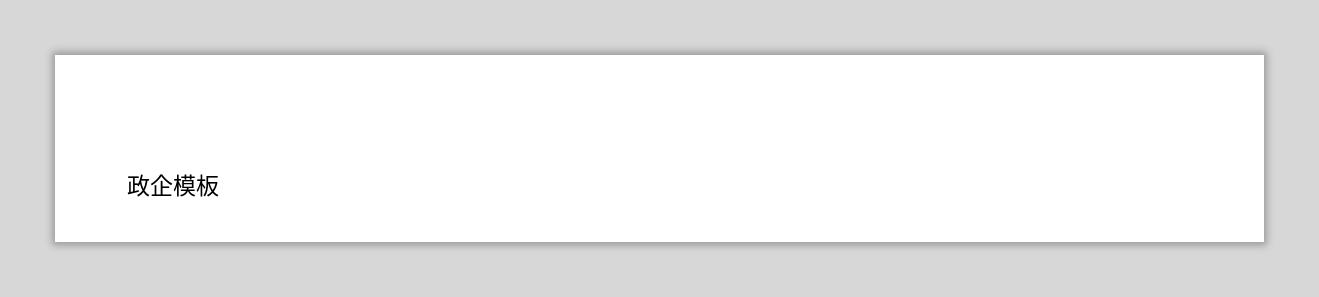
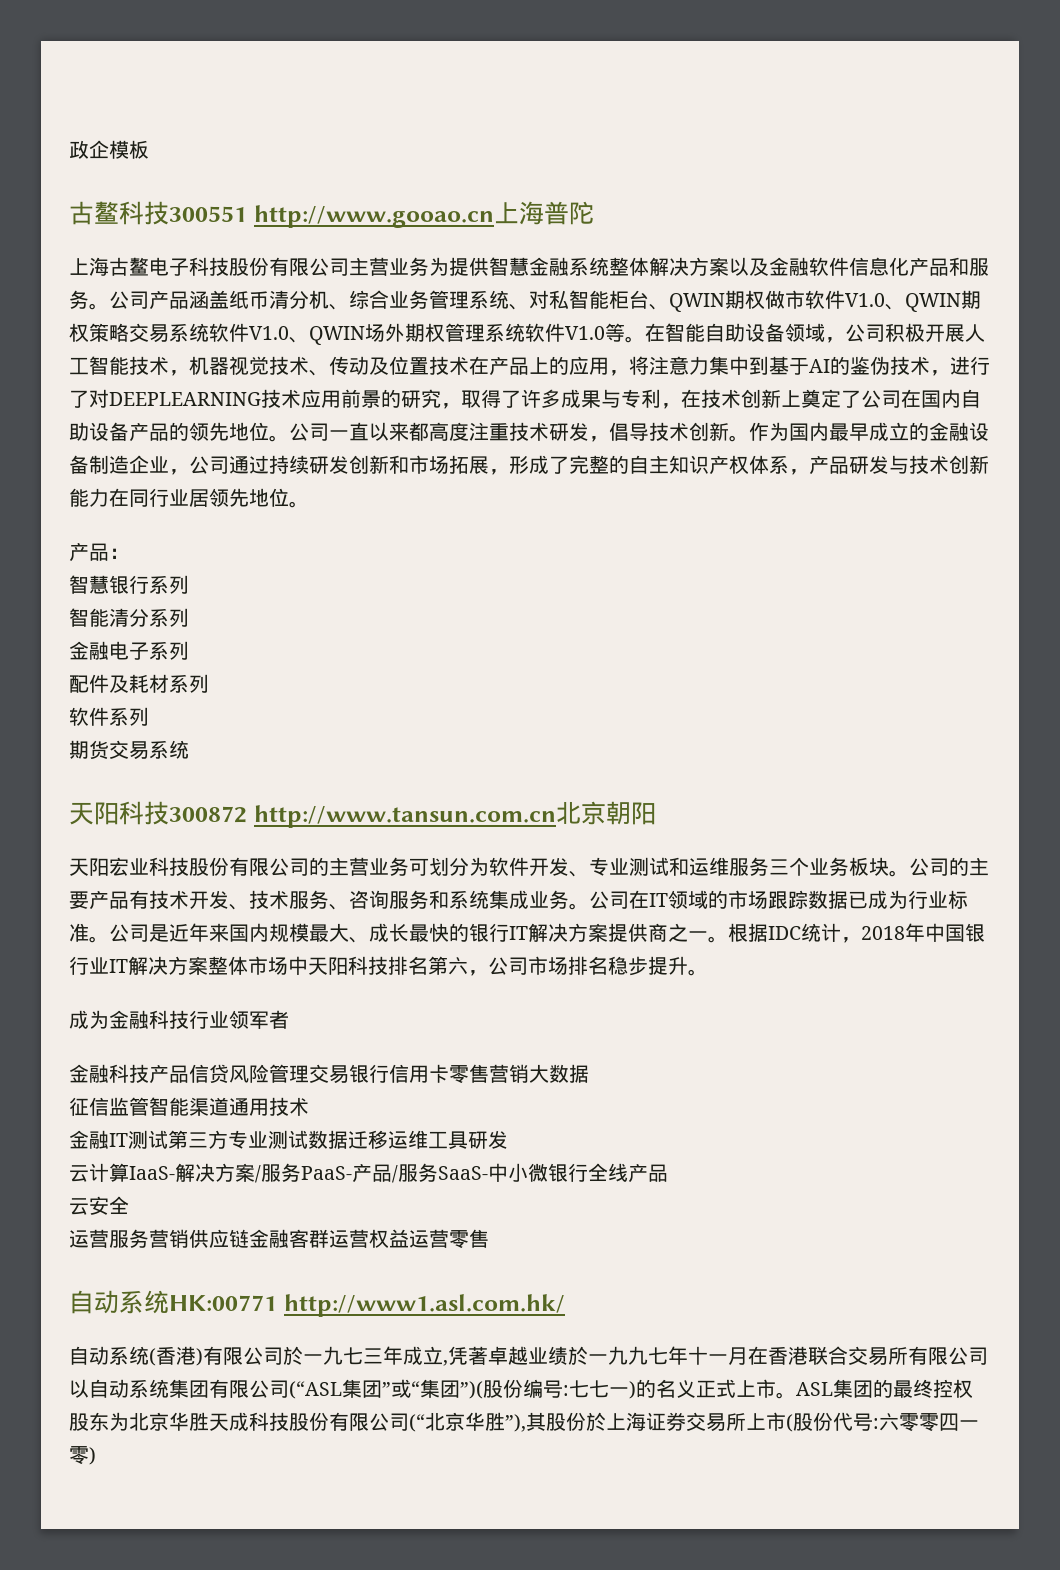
(219, 185) none -> [69,201,594,228] [69,257,989,276] [69,290,981,312] [69,323,985,345] [69,356,990,376] [69,389,981,409] [69,422,989,442] [69,455,989,475] [69,488,309,508] [69,542,129,561] [69,575,189,594] [69,608,189,627] [69,641,189,660] [69,674,209,693] [69,707,149,726] [69,740,189,760] [69,801,656,828] [69,857,989,877] [69,890,968,910] [69,923,985,943] [69,956,708,976] [69,1010,289,1029] [69,1064,589,1084] [69,1097,309,1116] [69,1130,508,1149] [69,1163,668,1183] [69,1196,129,1215] [69,1229,489,1249] [69,1290,565,1317] [69,1346,988,1366] [69,1379,973,1399] [69,1412,979,1432] [69,1446,96,1465] // 古鳌科技300551 http://www.gooao.cn上海普陀 // 上海古鳌电子科技股份有限公司主营业务为提供智慧金融系统整体解决方案以及金融软件信息化产品和服务。公司产品涵盖纸币清分机、综合业务管理系统、对私智能柜台、QWIN期权做市软件V1.0、QWIN期权策略交易系统软件V1.0、QWIN场外期权管理系统软件V1.0等。在智能自助设备领域，公司积极开展人工智能技术，机器视觉技术、传动及位置技术在产品上的应用，将注意力集中到基于AI的鉴伪技术，进行了对DEEPLEARNING技术应用前景的研究，取得了许多成果与专利，在技术创新上奠定了公司在国内自助设备产品的领先地位。公司一直以来都高度注重技术研发，倡导技术创新。作为国内最早成立的金融设备制造企业，公司通过持续研发创新和市场拓展，形成了完整的自主知识产权体系，产品研发与技术创新能力在同行业居领先地位。 // 产品： // 智慧银行系列 // 智能清分系列 // 金融电子系列 // 配件及耗材系列 // 软件系列 // 期货交易系统 // 天阳科技300872 http://www.tansun.com.cn北京朝阳 // 天阳宏业科技股份有限公司的主营业务可划分为软件开发、专业测试和运维服务三个业务板块。公司的主要产品有技术开发、技术服务、咨询服务和系统集成业务。公司在IT领域的市场跟踪数据已成为行业标准。公司是近年来国内规模最大、成长最快的银行IT解决方案提供商之一。根据IDC统计，2018年中国银行业IT解决方案整体市场中天阳科技排名第六，公司市场排名稳步提升。 // 成为金融科技行业领军者 // 金融科技产品信贷风险管理交易银行信用卡零售营销大数据 // 征信监管智能渠道通用技术 // 金融IT测试第三方专业测试数据迁移运维工具研发 // 云计算IaaS-解决方案/服务PaaS-产品/服务SaaS-中小微银行全线产品 // 云安全 // 运营服务营销供应链金融客群运营权益运营零售 // 自动系统HK:00771 http://www1.asl.com.hk/ // 自动系统(香港)有限公司於一九七三年成立,凭著卓越业绩於一九九七年十一月在香港联合交易所有限公司以自动系统集团有限公司(“ASL集团”或“集团”)(股份编号:七七一)的名义正式上市。ASL集团的最终控权股东为北京华胜天成科技股份有限公司(“北京华胜”),其股份於上海证券交易所上市(股份代号:六零零四一零)

